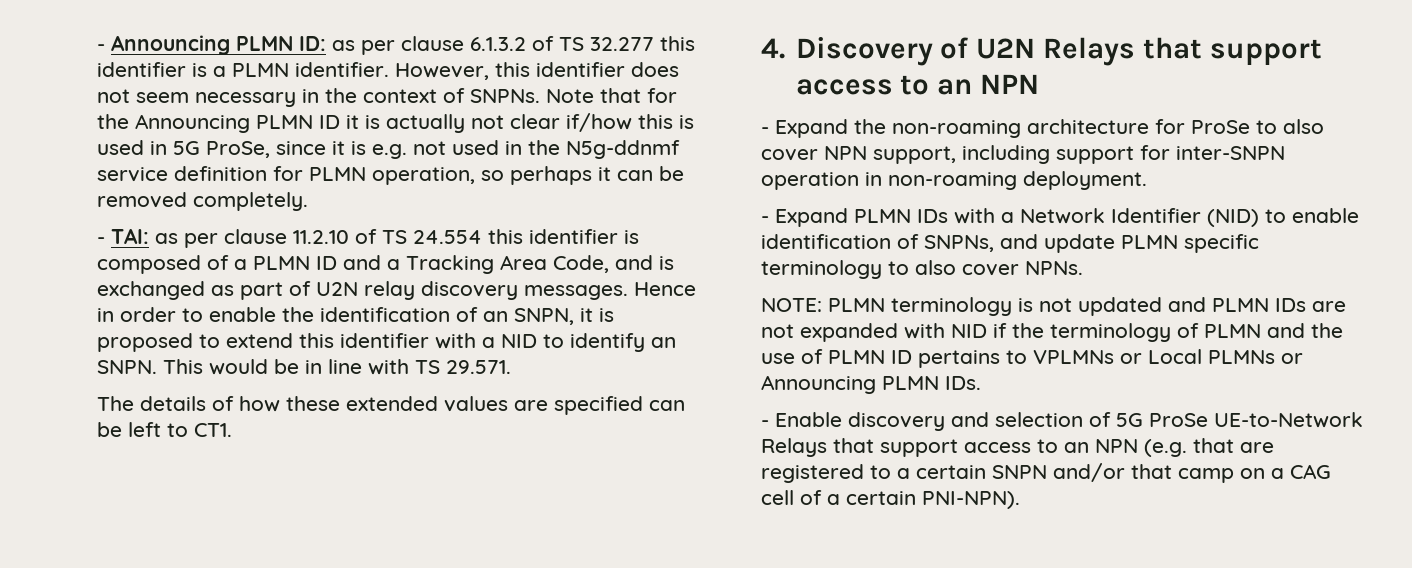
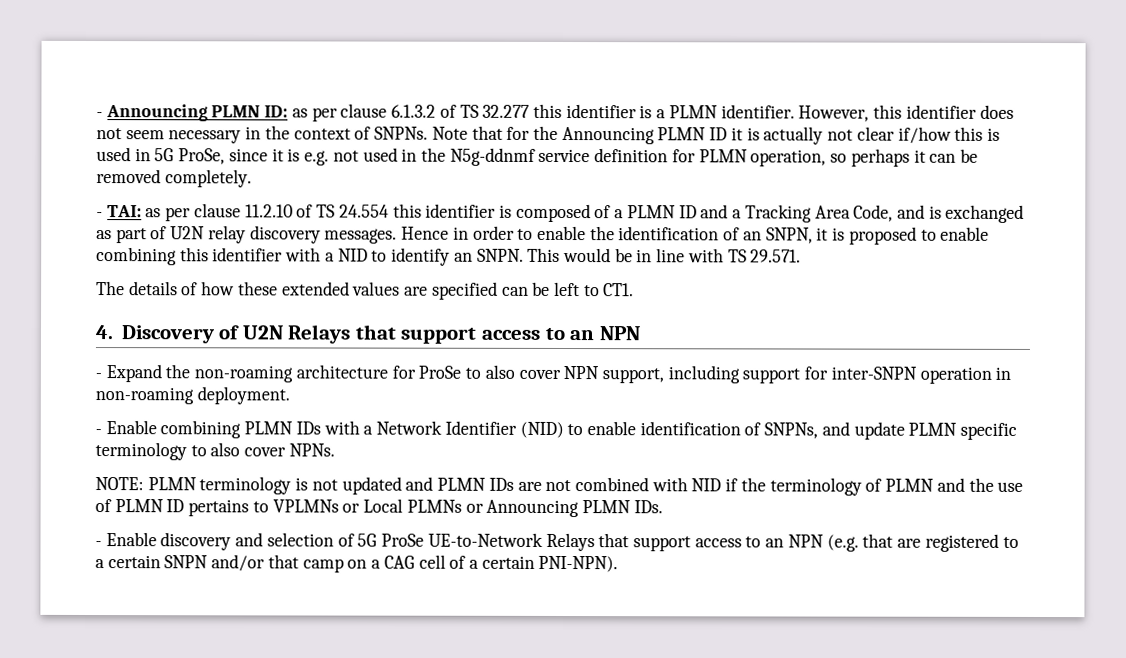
[226,333,293,348] extend -> [940,226,990,241] [96,247,177,266] enable combining
[775,208,848,227] Expand -> [105,420,242,439] Enable combining
[800,323,898,342] expanded -> [574,477,649,492] combined

